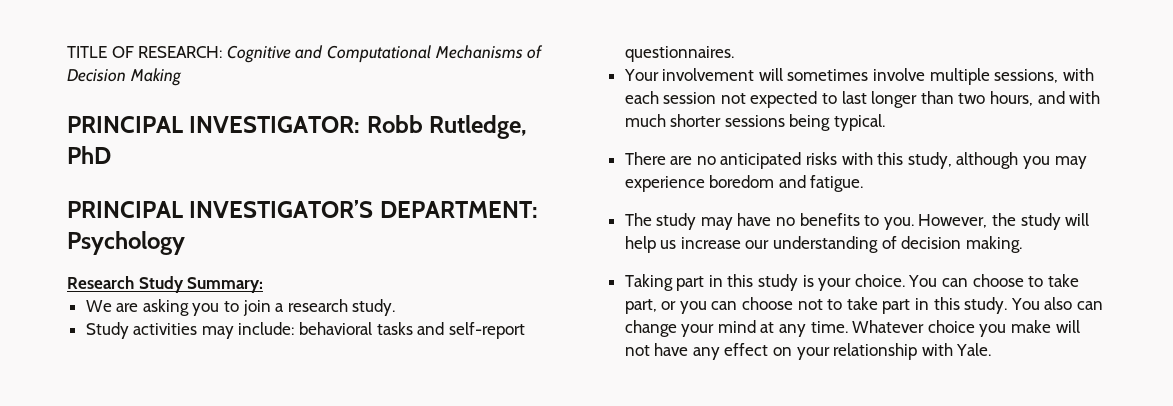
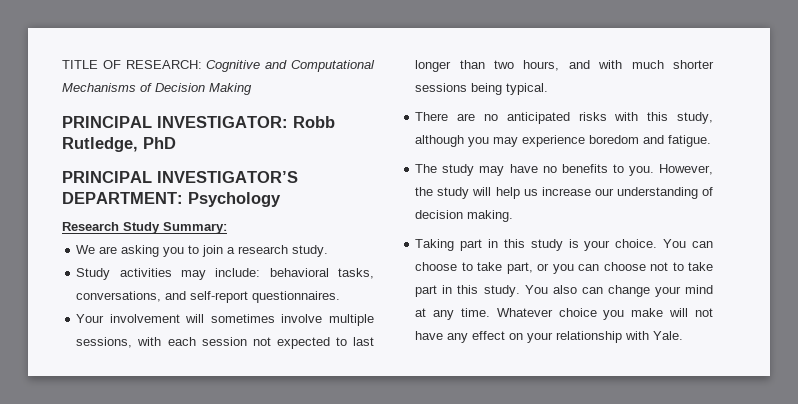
[376,322,413,335] tasks -> [337,268,374,279] [76,291,162,302] tasks, conversations,

